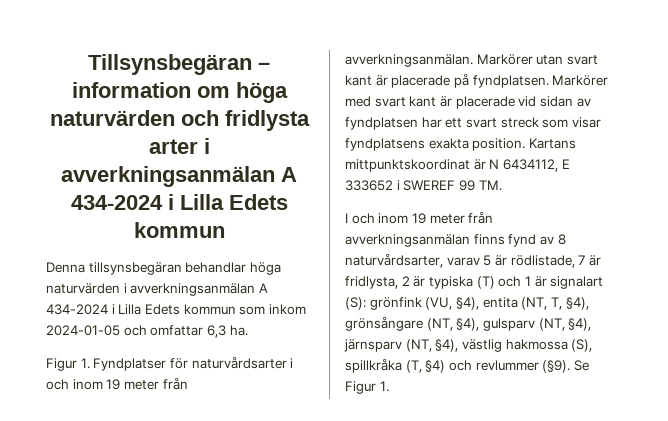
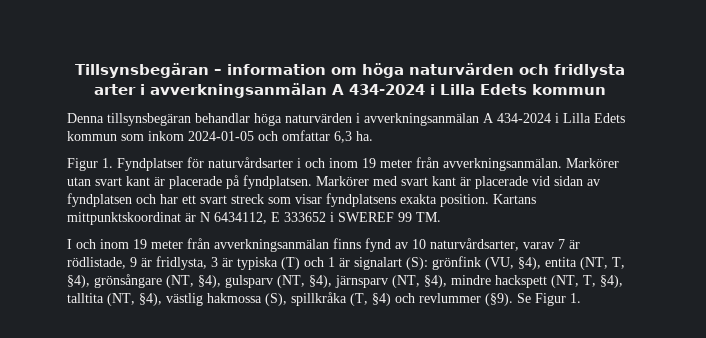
(418, 123) none -> [136,194,156,204] och
[557,234,566,245] 8 -> [412,239,426,249] 10
[483,255,492,266] 5 -> [558,239,565,249] 7
[578,255,586,265] 7 -> [130,257,137,267] 9
[401,276,410,286] 2 -> [211,257,218,267] 3
(459, 345) none -> [451,275,623,288] [67,293,162,306] mindre hackspett (NT, T, §4), talltita (NT, §4),

